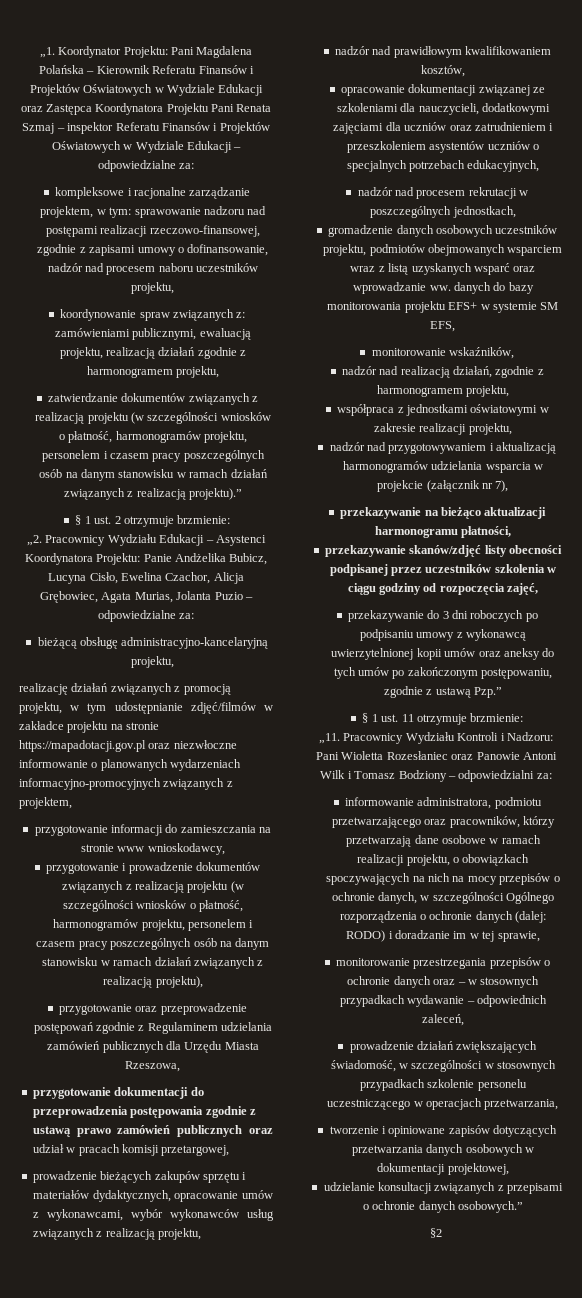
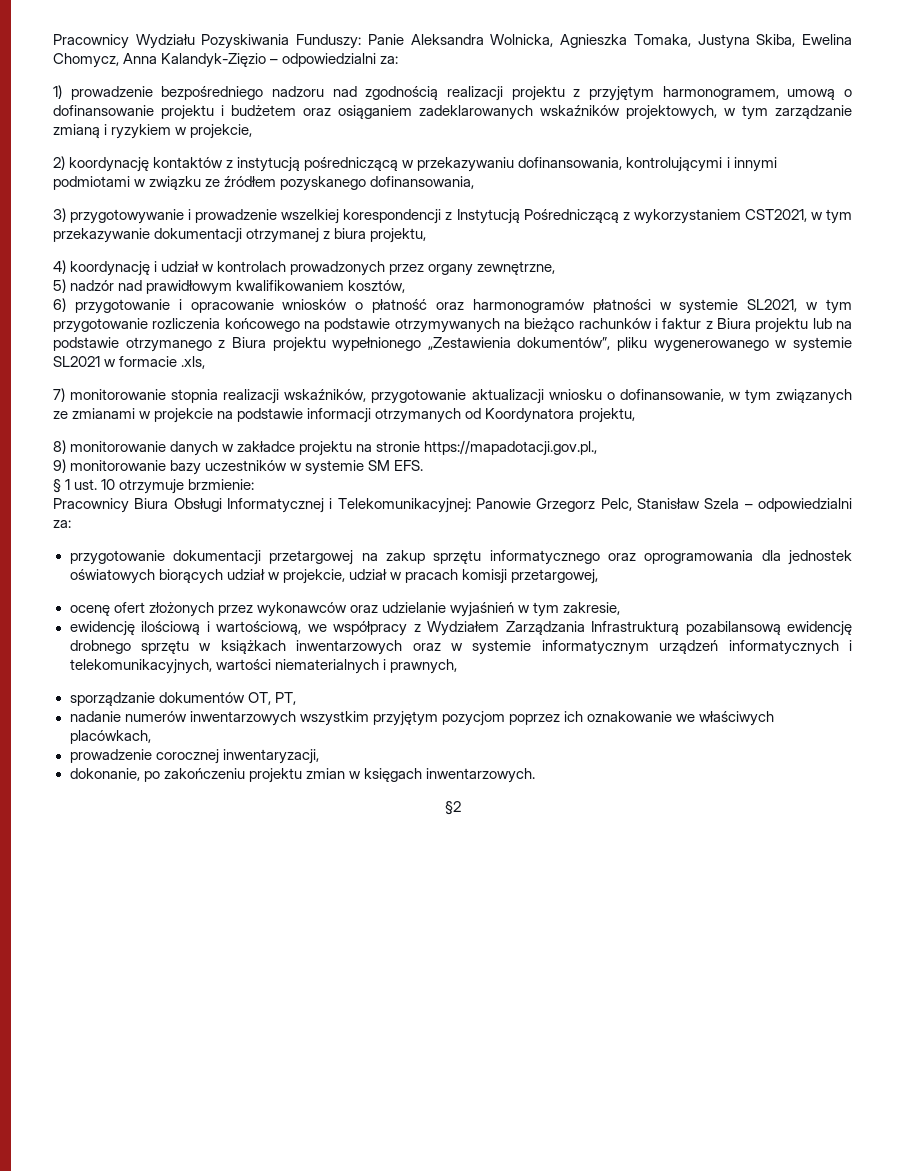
[39,46,253,58] [39,65,254,74] [29,84,264,96] [20,103,272,115] [22,122,270,134] [51,141,242,153] [97,160,195,172] [55,187,251,199] [40,206,267,218] [46,225,260,237] [37,244,269,256] [47,263,259,275] [131,282,175,294] [60,309,246,321] [55,328,251,340] [59,347,247,359] [86,366,220,378] [47,393,258,405] [35,412,271,424] [58,431,247,443] [42,450,265,462] [39,469,268,481] [63,488,242,500] [75,515,231,527] [27,534,266,546] [24,553,268,565] [48,572,244,584] [40,591,253,603] [97,610,195,622] [37,637,269,649] [131,656,175,668] [19,683,231,695] [19,702,256,714] „1. Koordynator Projektu: Pani Magdalena Polańska – Kierownik Referatu Finansów i Projektów Oświatowych w Wydziale Edukacji oraz Zastępca Koordynatora Projektu Pani Renata Szmaj – inspektor Referatu Finansów i Projektów Oświatowych w Wydziale Edukacji – odpowiedzialne za: // kompleksowe i racjonalne zarządzanie projektem, w tym: sprawowanie nadzoru nad postępami realizacji rzeczowo-finansowej, zgodnie z zapisami umowy o dofinansowanie, nadzór nad procesem naboru uczestników projektu, // koordynowanie spraw związanych z: zamówieniami publicznymi, ewaluacją projektu, realizacją działań zgodnie z harmonogramem projektu, // zatwierdzanie dokumentów związanych z realizacją projektu (w szczególności wniosków o płatność, harmonogramów projektu, personelem i czasem pracy poszczególnych osób na danym stanowisku w ramach działań związanych z realizacją projektu).” // § 1 ust. 2 otrzymuje brzmienie: // „2. Pracownicy Wydziału Edukacji – Asystenci Koordynatora Projektu: Panie Andżelika Bubicz, Lucyna Cisło, Ewelina Czachor, Alicja Grębowiec, Agata Murias, Jolanta Puzio – odpowiedzialne za: // bieżącą obsługę administracyjno-kancelaryjną projektu, // realizację działań związanych z promocją projektu, w tym udostępnianie zdjęć/filmów -> [53,34,853,49] [53,53,399,68] [53,85,852,101] [53,105,852,120] [53,124,253,139] [53,156,777,172] [53,176,475,191] [53,208,853,224] [53,228,427,243] [53,260,556,276] [53,279,406,295] [53,298,853,314] [53,318,853,333] [53,337,852,352] [53,356,206,369] [53,388,853,404] [53,408,635,423] [53,440,219,456] Pracownicy Wydziału Pozyskiwania Funduszy: Panie Aleksandra Wolnicka, Agnieszka Tomaka, Justyna Skiba, Ewelina Chomycz, Anna Kalandyk-Zięzio – odpowiedzialni za: // 1) prowadzenie bezpośredniego nadzoru nad zgodnością realizacji projektu z przyjętym harmonogramem, umową o dofinansowanie projektu i budżetem oraz osiąganiem zadeklarowanych wskaźników projektowych, w tym zarządzanie zmianą i ryzykiem w projekcie, // 2) koordynację kontaktów z instytucją pośredniczącą w przekazywaniu dofinansowania, kontrolującymi i innymi podmiotami w związku ze źródłem pozyskanego dofinansowania, // 3) przygotowywanie i prowadzenie wszelkiej korespondencji z Instytucją Pośredniczącą z wykorzystaniem CST2021, w tym przekazywanie dokumentacji otrzymanej z biura projektu, // 4) koordynację i udział w kontrolach prowadzonych przez organy zewnętrzne, // 5) nadzór nad prawidłowym kwalifikowaniem kosztów, // 6) przygotowanie i opracowanie wniosków o płatność oraz harmonogramów płatności w systemie SL2021, w tym przygotowanie rozliczenia końcowego na podstawie otrzymywanych na bieżąco rachunków i faktur z Biura projektu lub na podstawie otrzymanego z Biura projektu wypełnionego „Zestawienia dokumentów”, pliku wygenerowanego w systemie SL2021 w formacie .xls, // 7) monitorowanie stopnia realizacji wskaźników, przygotowanie aktualizacji wniosku o dofinansowanie, w tym związanych ze zmianami w projekcie na podstawie informacji otrzymanych od Koordynatora projektu, // 8) monitorowanie danych
[19,740,237,752] [19,759,242,771] [19,778,233,790] [19,797,72,809] [34,824,272,836] [81,843,225,855] [45,862,260,874] [62,881,244,893] [62,900,243,912] [53,919,254,931] [36,938,270,950] [42,957,264,969] [103,976,203,988] [59,1003,247,1015] [33,1022,273,1034] [47,1041,259,1053] [125,1061,181,1072] [32,1087,204,1099] [32,1106,256,1118] [32,1125,273,1137] https://mapadotacji.gov.pl oraz niezwłoczne informowanie o planowanych wydarzeniach informacyjno-promocyjnych związanych z projektem, // przygotowanie informacji do zamieszczania na stronie www wnioskodawcy, // przygotowanie i prowadzenie dokumentów związanych z realizacją projektu (w szczególności wniosków o płatność, harmonogramów projektu, personelem i czasem pracy poszczególnych osób na danym stanowisku w ramach działań związanych z realizacją projektu), // przygotowanie oraz przeprowadzenie postępowań zgodnie z Regulaminem udzielania zamówień publicznych dla Urzędu Miasta Rzeszowa, // przygotowanie dokumentacji do przeprowadzenia postępowania zgodnie z ustawą prawo zamówień publicznych oraz -> [424,440,598,456] [53,459,424,475] [53,479,255,494] [53,498,853,513] [53,520,71,528] [69,550,853,565] [69,569,345,584] https://mapadotacji.gov.pl., // 9) monitorowanie bazy uczestników w systemie SM EFS. // § 1 ust. 10 otrzymuje brzmienie: // Pracownicy Biura Obsługi Informatycznej i Telekomunikacyjnej: Panowie Grzegorz Pelc, Stanisław Szela – odpowiedzialni za: // przygotowanie dokumentacji przetargowej na zakup sprzętu informatycznego oraz oprogramowania dla jednostek oświatowych biorących udział w projekcie,
[32,1171,247,1183] [32,1190,273,1202] [32,1209,274,1221] [32,1228,201,1240] [334,46,551,58] [420,65,465,77] [340,84,545,96] [336,103,550,115] [333,122,554,134] [346,141,539,153] [346,160,540,172] [357,187,529,199] [370,206,516,218] [328,225,558,237] [323,244,563,256] [350,263,536,275] [353,282,534,294] [327,301,559,313] [430,321,456,332] [371,347,515,359] [341,366,544,378] [376,385,510,397] [337,404,549,416] [374,423,512,435] [329,442,557,454] [342,461,543,473] [377,480,509,492] [340,507,547,519] [374,526,512,538] [324,545,562,557] [329,564,557,576] [347,583,539,595] [347,610,538,622] [359,629,526,641] [331,648,555,660] [333,667,553,679] [383,686,502,698] [362,713,524,725] [319,732,553,744] [316,751,557,760] [320,770,552,782] [345,797,542,809] [331,816,555,828] [346,835,541,847] [357,854,530,866] [326,873,560,885] [331,892,555,904] [339,911,547,923] [346,930,540,942] [335,957,550,969] [347,976,540,988] [339,995,547,1007] [421,1014,464,1026] [349,1041,538,1053] [330,1060,557,1072] [360,1079,527,1091] [327,1098,559,1110] [329,1125,558,1137] [351,1144,534,1156] [377,1163,509,1175] [323,1182,564,1194] [362,1201,523,1213] prowadzenie bieżących zakupów sprzętu i materiałów dydaktycznych, opracowanie umów z wykonawcami, wybór wykonawców usług związanych z realizacją projektu, // nadzór nad prawidłowym kwalifikowaniem kosztów, // opracowanie dokumentacji związanej ze szkoleniami dla nauczycieli, dodatkowymi zajęciami dla uczniów oraz zatrudnieniem i przeszkoleniem asystentów uczniów o specjalnych potrzebach edukacyjnych, // nadzór nad procesem rekrutacji w poszczególnych jednostkach, // gromadzenie danych osobowych uczestników projektu, podmiotów obejmowanych wsparciem wraz z listą uzyskanych wsparć oraz wprowadzanie ww. danych do bazy monitorowania projektu EFS+ w systemie SM EFS, // monitorowanie wskaźników, // nadzór nad realizacją działań, zgodnie z harmonogramem projektu, // współpraca z jednostkami oświatowymi w zakresie realizacji projektu, // nadzór nad przygotowywaniem i aktualizacją harmonogramów udzielania wsparcia w projekcie (załącznik nr 7), // przekazywanie na bieżąco aktualizacji harmonogramu płatności, // przekazywanie skanów/zdjęć listy obecności podpisanej przez uczestników szkolenia w ciągu godziny od rozpoczęcia zajęć, // przekazywanie do 3 dni roboczych po podpisaniu umowy z wykonawcą uwierzytelnionej kopii umów oraz aneksy do tych umów po zakończonym postępowaniu, zgodnie z ustawą Pzp.” // § 1 ust. 11 otrzymuje brzmienie: // „11. Pracownicy Wydziału Kontroli i Nadzoru: Pani Wioletta Rozesłaniec oraz Panowie Antoni Wilk i Tomasz Bodziony – odpowiedzialni za: // informowanie administratora, podmiotu przetwarzającego oraz pracowników, którzy przetwarzają dane osobowe w ramach realizacji projektu, o obowiązkach spoczywających na nich na mocy przepisów o ochronie danych, w szczególności Ogólnego rozporządzenia o ochronie danych (dalej: RODO) i doradzanie im w tej sprawie, // monitorowanie przestrzegania przepisów o ochronie danych oraz – w stosownych przypadkach wydawanie – odpowiednich zaleceń, // prowadzenie działań zwiększających świadomość, w szczególności w stosownych przypadkach szkolenie personelu uczestniczącego w operacjach przetwarzania, // tworzenie i opiniowane zapisów dotyczących przetwarzania danych osobowych w dokumentacji projektowej, // udzielanie konsultacji związanych z przepisami o ochronie danych osobowych.” -> [69,602,621,617] [69,621,852,636] [69,640,852,655] [69,659,457,674] [69,692,296,706] [69,711,774,726] [69,730,151,744] [69,749,319,764] [69,768,535,783] ocenę ofert złożonych przez wykonawców oraz udzielanie wyjaśnień w tym zakresie, // ewidencję ilościową i wartościową, we współpracy z Wydziałem Zarządzania Infrastrukturą pozabilansową ewidencję drobnego sprzętu w książkach inwentarzowych oraz w systemie informatycznym urządzeń informatycznych i telekomunikacyjnych, wartości niematerialnych i prawnych, // sporządzanie dokumentów OT, PT, // nadanie numerów inwentarzowych wszystkim przyjętym pozycjom poprzez ich oznakowanie we właściwych placówkach, // prowadzenie corocznej inwentaryzacji, // dokonanie, po zakończeniu projektu zmian w księgach inwentarzowych.

